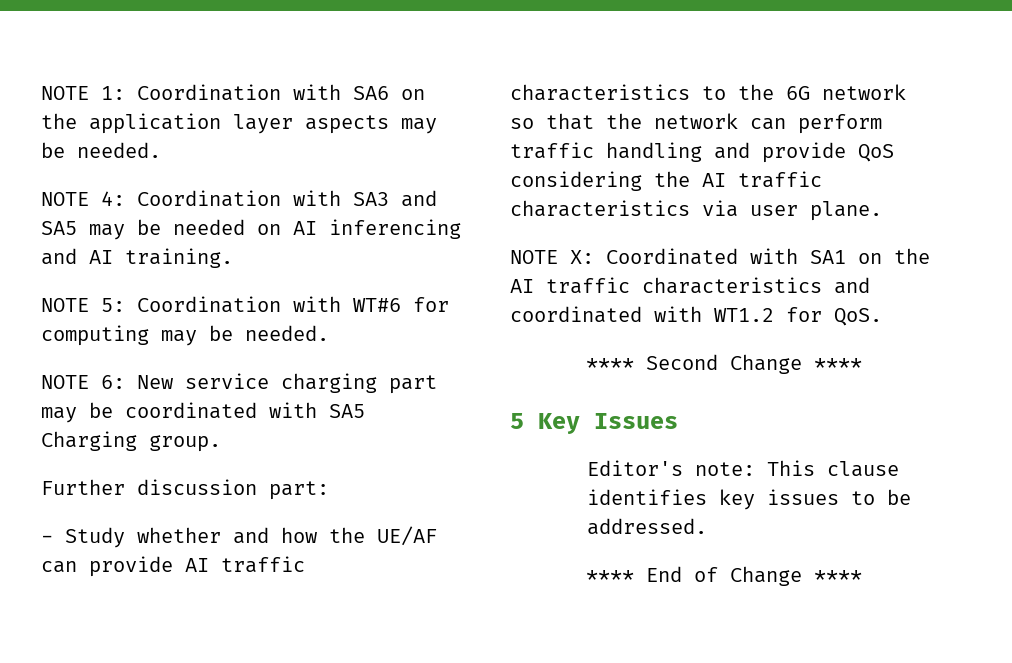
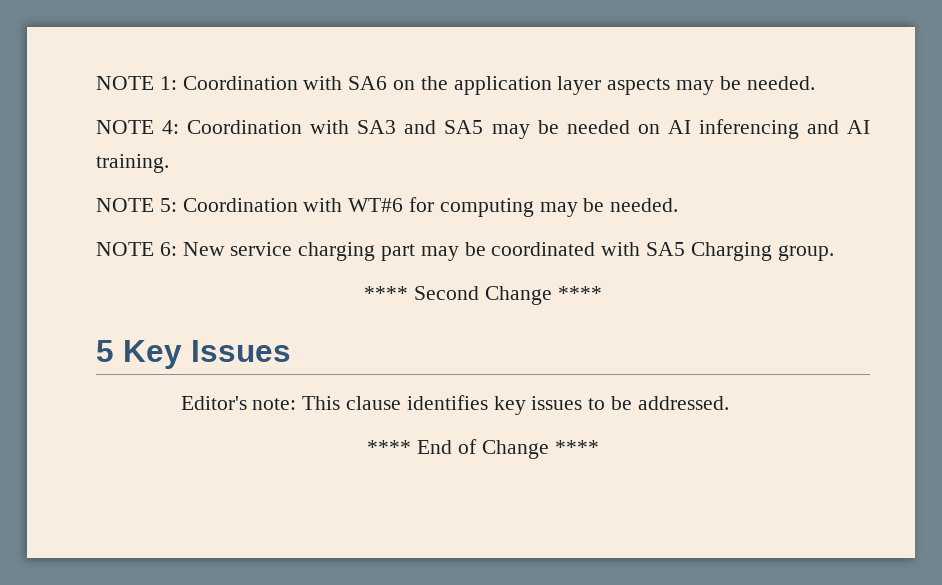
[41,479,329,500] [41,526,437,548] [41,556,305,577] [510,84,906,101] [510,113,882,134] [510,142,894,163] [510,171,822,191] [510,200,882,221] [510,248,930,265] [510,277,870,294] [510,306,882,326] // Further discussion part: // - Study whether and how the UE/AF can provide AI traffic characteristics to the 6G network so that the network can perform traffic handling and provide QoS considering the AI traffic characteristics via user plane. // NOTE X: Coordinated with SA1 on the AI traffic characteristics and coordinated with WT1.2 for QoS. -> (834, 253) none

